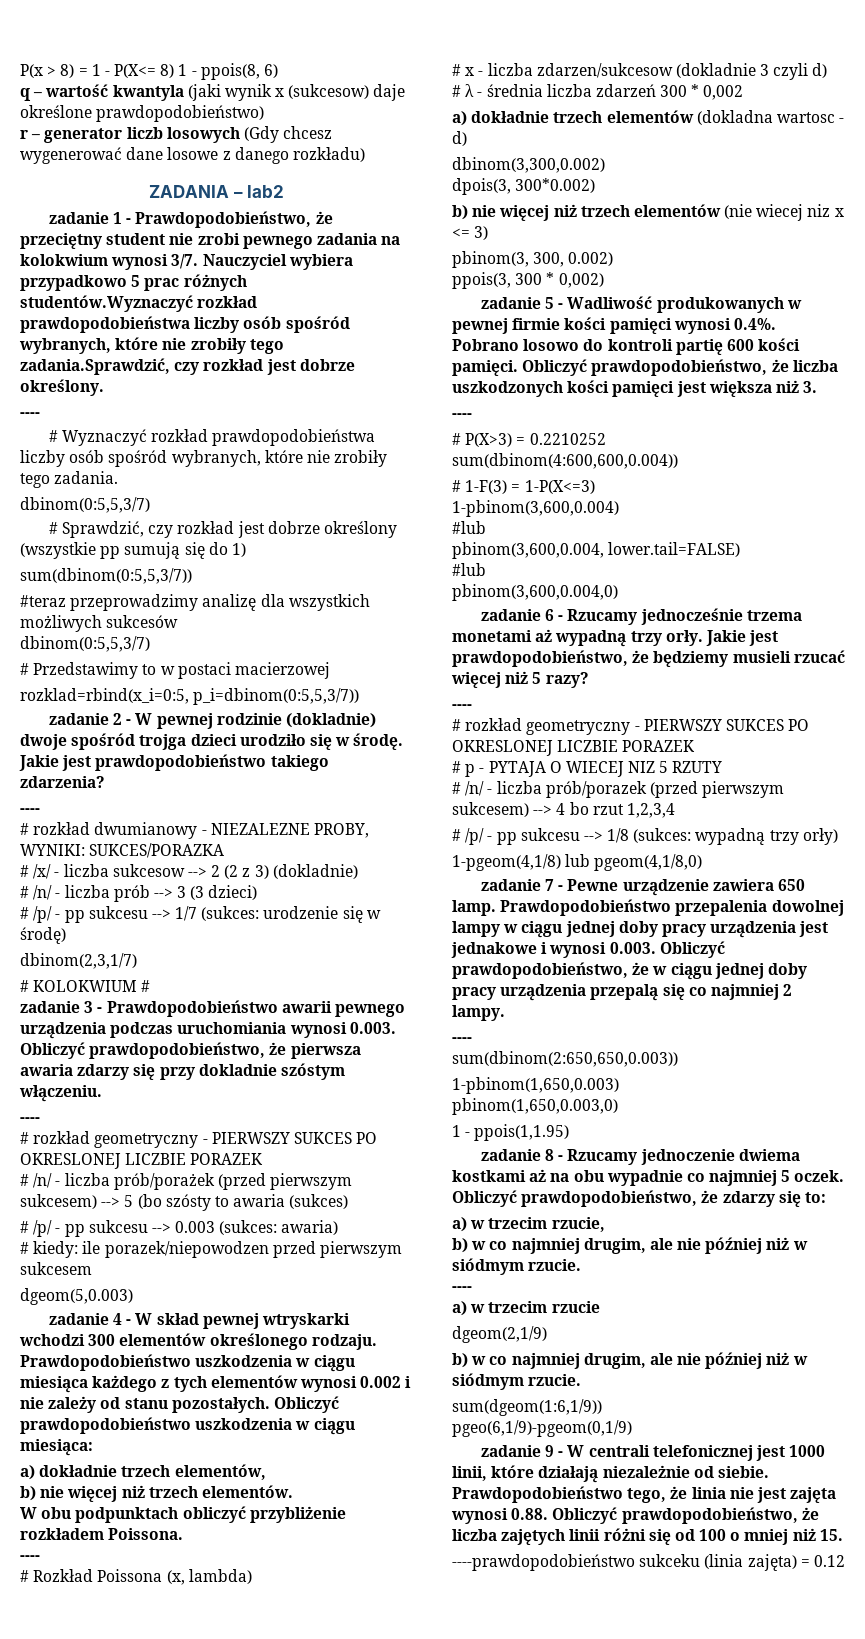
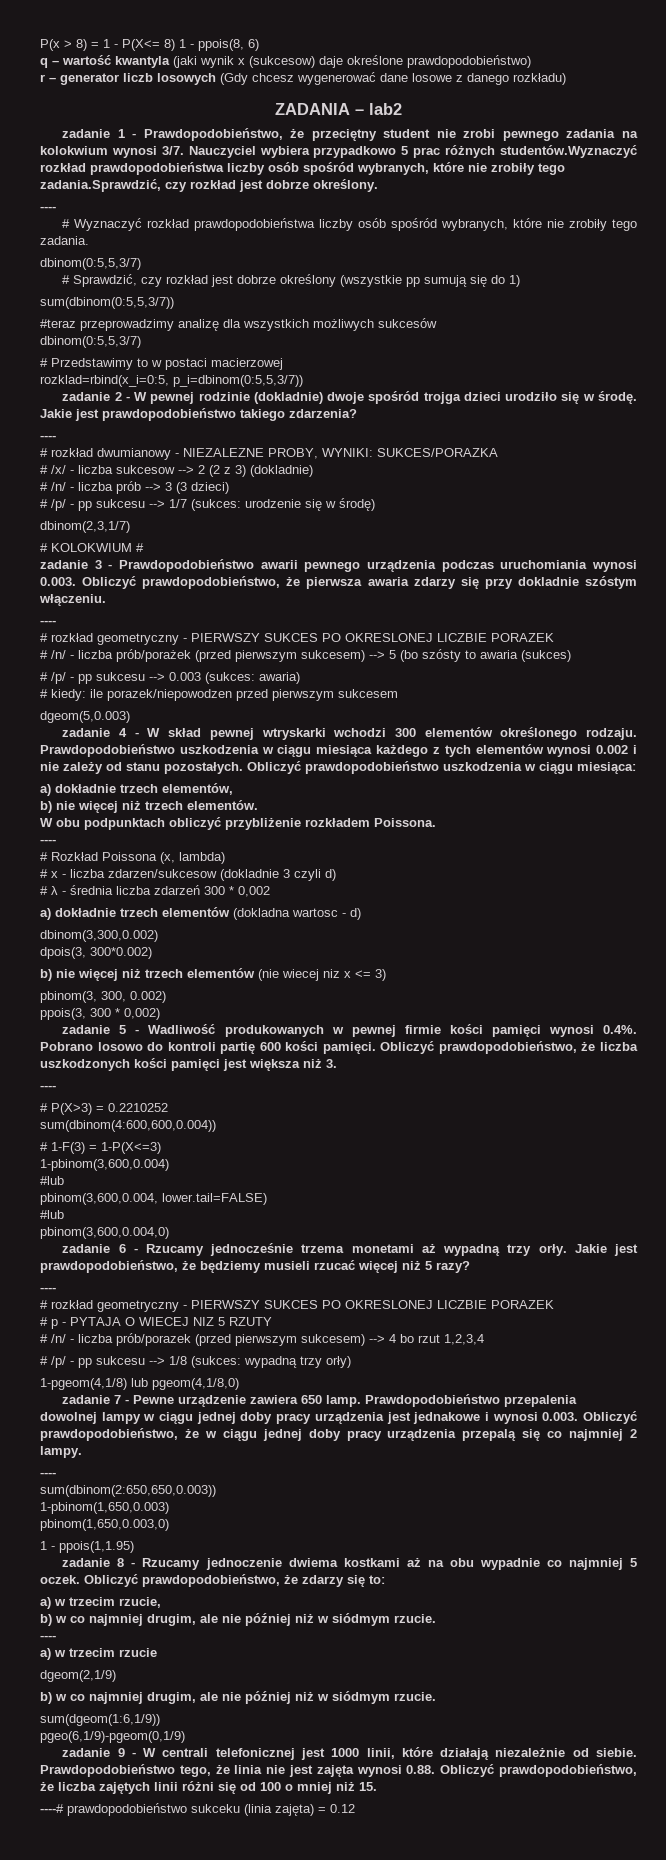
[452,1554,635,1571] ----prawdopodobieństwo -> [40,1803,187,1816] ----# prawdopodobieństwo

